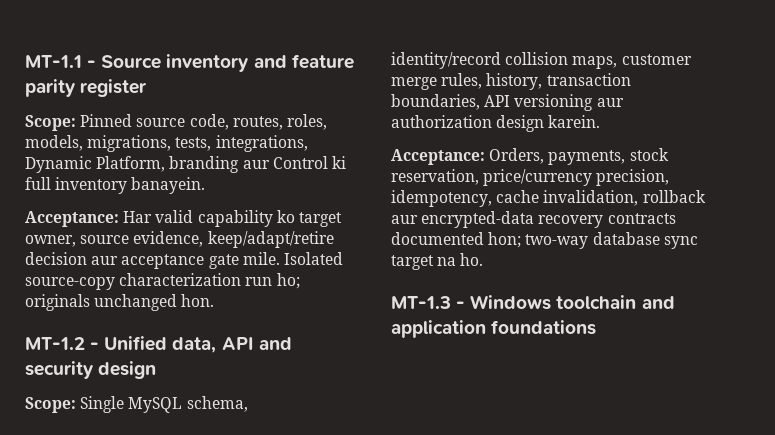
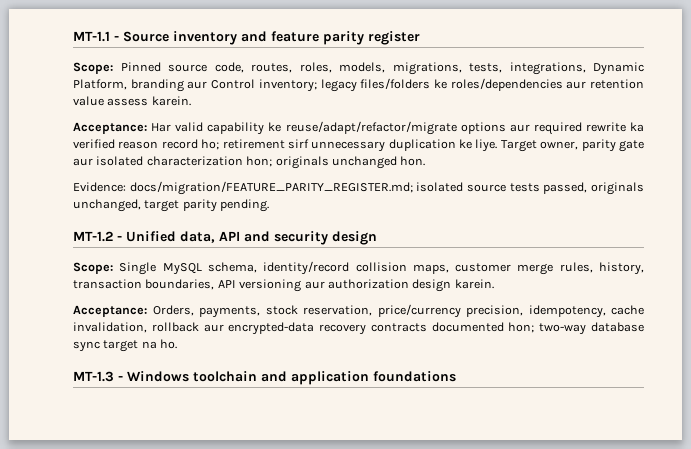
[331,156,346,169] [25,177,206,194] [25,210,342,227] [25,231,334,248] [25,252,343,269] [25,273,300,290] [25,294,215,311] ki full inventory banayein. // Acceptance: Har valid capability ko target owner, source evidence, keep/adapt/retire decision aur acceptance gate mile. Isolated source-copy characterization run ho; originals unchanged hon. -> [258,78,644,92] [73,96,191,106] [73,121,645,135] [73,139,644,152] [73,156,426,169] [73,181,645,195] [73,199,270,212] inventory; legacy files/folders ke roles/dependencies aur retention value assess karein. // Acceptance: Har valid capability ke reuse/adapt/refactor/migrate options aur required rewrite ka verified reason record ho; retirement sirf unnecessary duplication ke liye. Target owner, parity gate aur isolated characterization hon; originals unchanged hon. // Evidence: docs/migration/FEATURE_PARITY_REGISTER.md; isolated source tests passed, originals unchanged, target parity pending.

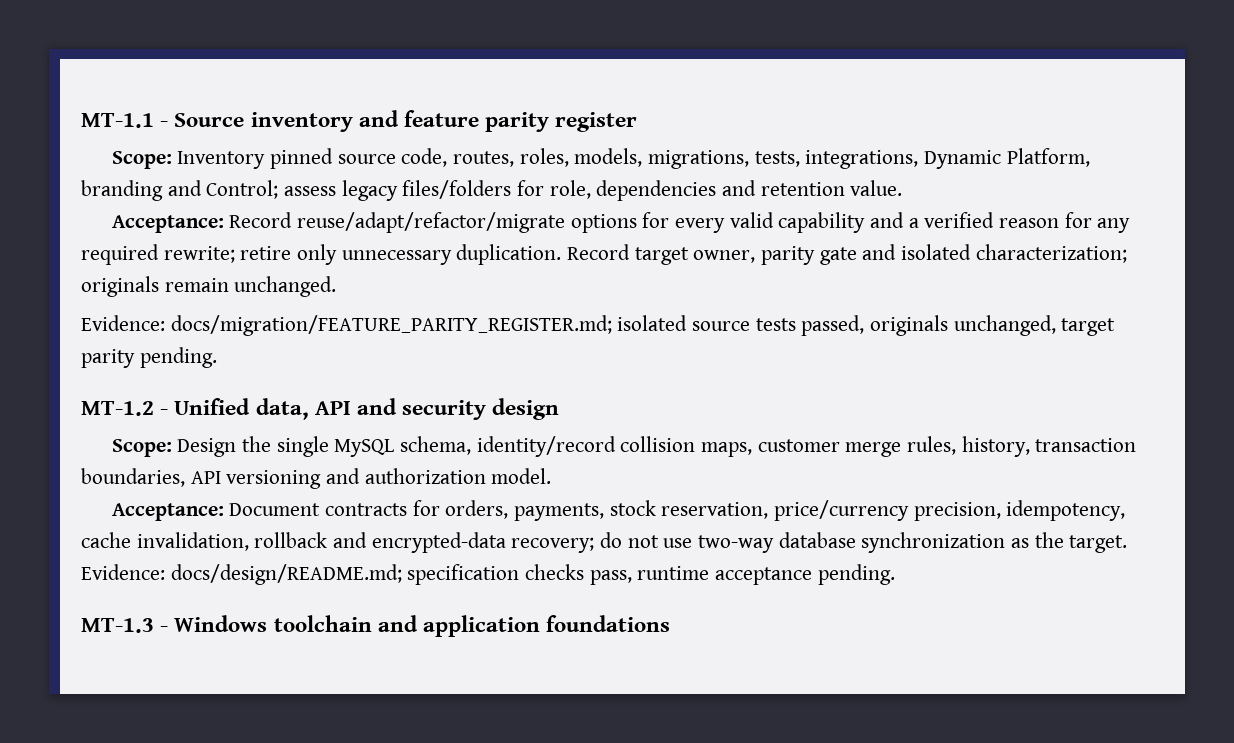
[120,62,161,72] Pinned -> [177,148,333,169] Inventory pinned
[187,78,644,92] [73,96,191,106] [73,121,645,135] [73,139,644,152] [73,156,426,169] aur Control inventory; legacy files/folders ke roles/dependencies aur retention value assess karein. // Acceptance: Har valid capability ke reuse/adapt/refactor/migrate options aur required rewrite ka verified reason record ho; retirement sirf unnecessary duplication ke liye. Target owner, parity gate aur isolated characterization hon; originals unchanged hon. -> [167,180,903,201] [111,212,1131,233] [81,244,1127,265] [81,276,337,297] and Control; assess legacy files/folders for role, dependencies and retention value. // Acceptance: Record reuse/adapt/refactor/migrate options for every valid capability and a verified reason for any required rewrite; retire only unnecessary duplication. Record target owner, parity gate and isolated characterization; originals remain unchanged.
[119,262,157,275] Single -> [177,436,329,457] Design the single
[304,279,494,292] [73,305,194,317] aur authorization design karein. // Acceptance: Orders, -> [326,468,552,484] [111,500,509,521] and authorization model. // Acceptance: Document contracts for orders,
[203,322,644,335] [73,339,178,352] aur encrypted-data recovery contracts documented hon; two-way database sync target na ho. -> [333,532,1128,553] [81,564,895,585] and encrypted-data recovery; do not use two-way database synchronization as the target. Evidence: docs/design/README.md; specification checks pass, runtime acceptance pending.

